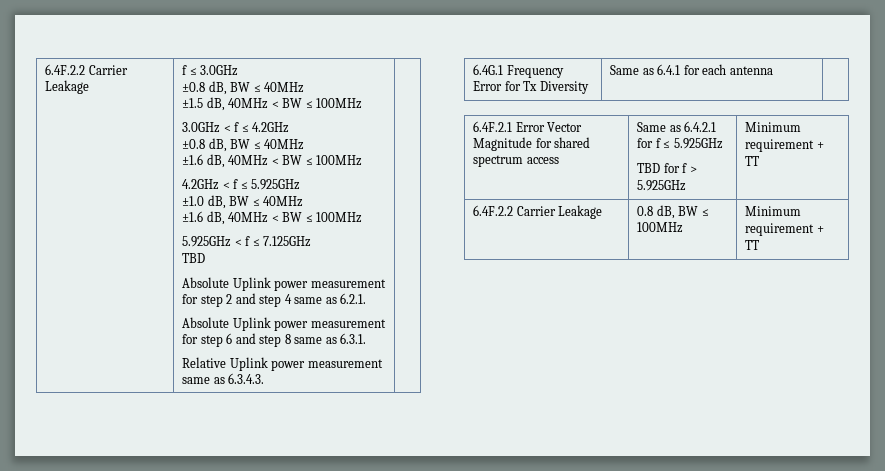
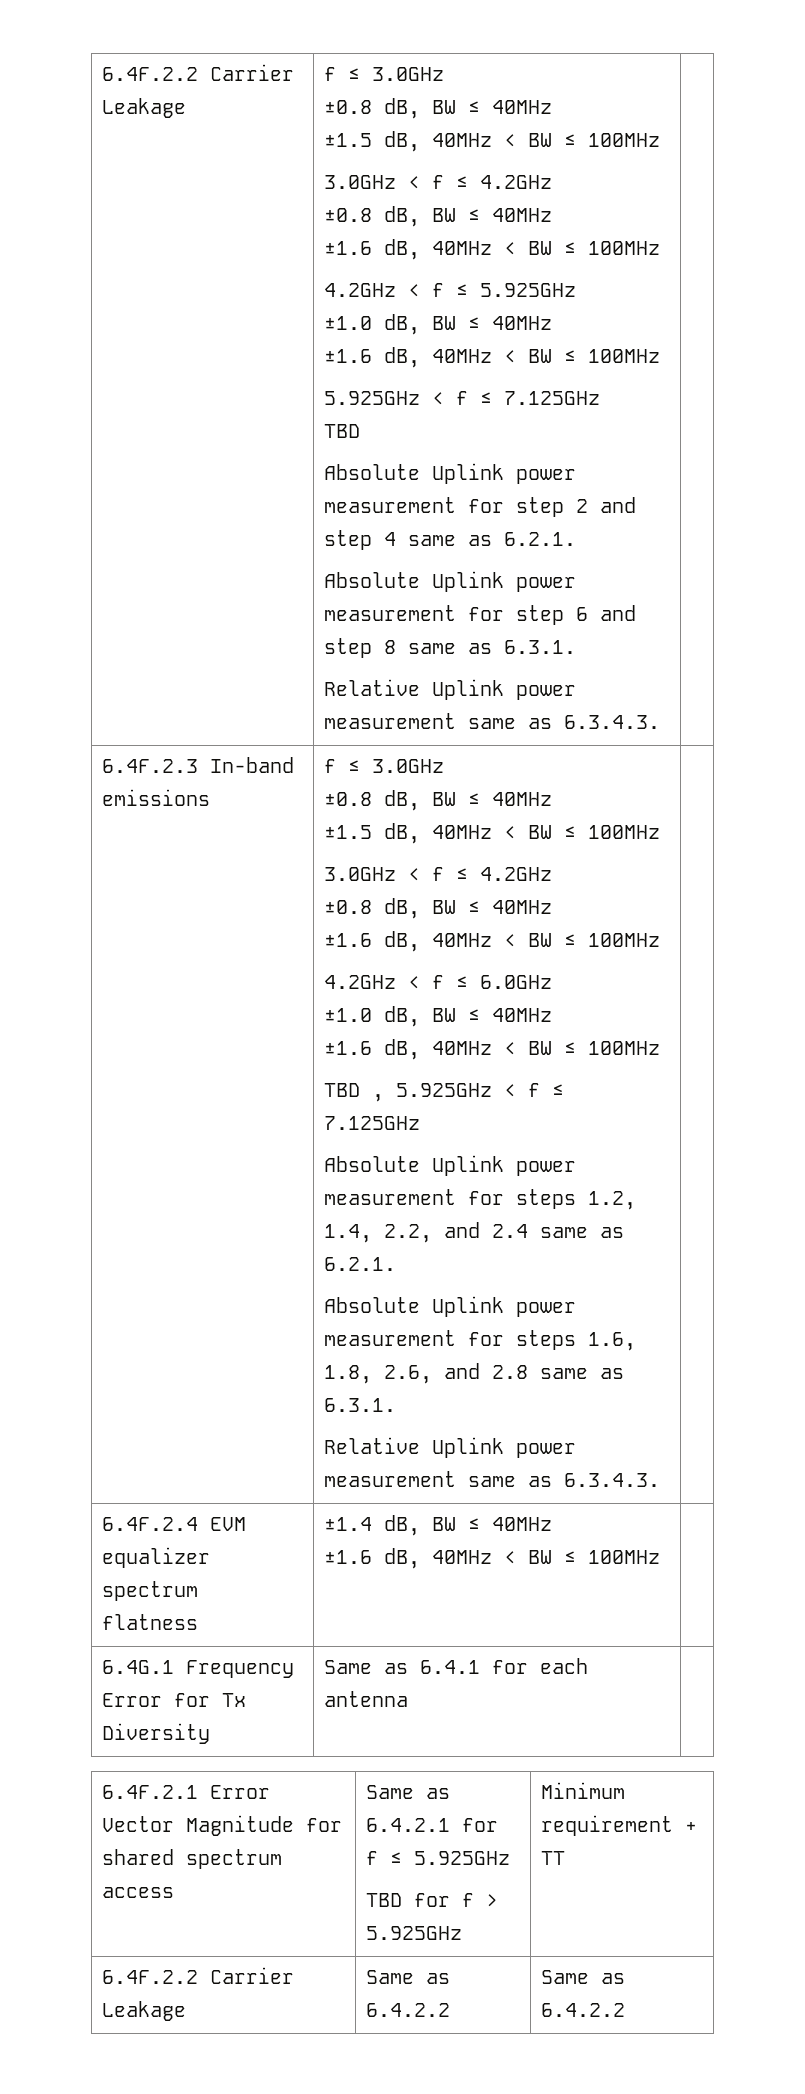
(265, 378) none -> [101,757,294,773] [101,789,210,806] [323,759,444,773] [323,790,552,811] [323,823,660,844] [323,867,552,881] [323,898,552,919] [323,931,660,952] [323,975,552,989] [323,1006,552,1027] [323,1039,660,1060] [323,1083,564,1102] [323,1116,420,1130] [323,1155,576,1176] [323,1189,636,1210] [323,1222,624,1243] [323,1257,396,1271] [323,1296,576,1317] [323,1330,636,1351] [323,1363,624,1384] [323,1398,396,1412] [323,1437,576,1458] [323,1471,660,1487] [101,1517,246,1531] [101,1547,210,1568] [101,1581,198,1601] [101,1614,198,1630] [323,1515,552,1536] [323,1548,660,1569] // 6.4F.2.3 In-band emissions | f ≤ 3.0GHz // ±0.8 dB, BW ≤ 40MHz // ±1.5 dB, 40MHz < BW ≤ 100MHz // 3.0GHz < f ≤ 4.2GHz // ±0.8 dB, BW ≤ 40MHz // ±1.6 dB, 40MHz < BW ≤ 100MHz // 4.2GHz < f ≤ 6.0GHz // ±1.0 dB, BW ≤ 40MHz // ±1.6 dB, 40MHz < BW ≤ 100MHz // TBD , 5.925GHz < f ≤ 7.125GHz // Absolute Uplink power measurement for steps 1.2, 1.4, 2.2, and 2.4 same as 6.2.1. // Absolute Uplink power measurement for steps 1.6, 1.8, 2.6, and 2.8 same as 6.3.1. // Relative Uplink power measurement same as 6.3.4.3. | // 6.4F.2.4 EVM equalizer spectrum flatness | ±1.4 dB, BW ≤ 40MHz // ±1.6 dB, 40MHz < BW ≤ 100MHz |
[637,205,709,219] [637,222,684,233] [745,206,802,216] [745,223,824,236] [745,240,760,250] 0.8 dB, BW ≤ 100MHz | Minimum requirement + TT -> [365,1970,450,1984] [365,2003,450,2017] [540,1970,625,1984] [540,2003,625,2017] Same as 6.4.2.2 | Same as 6.4.2.2

